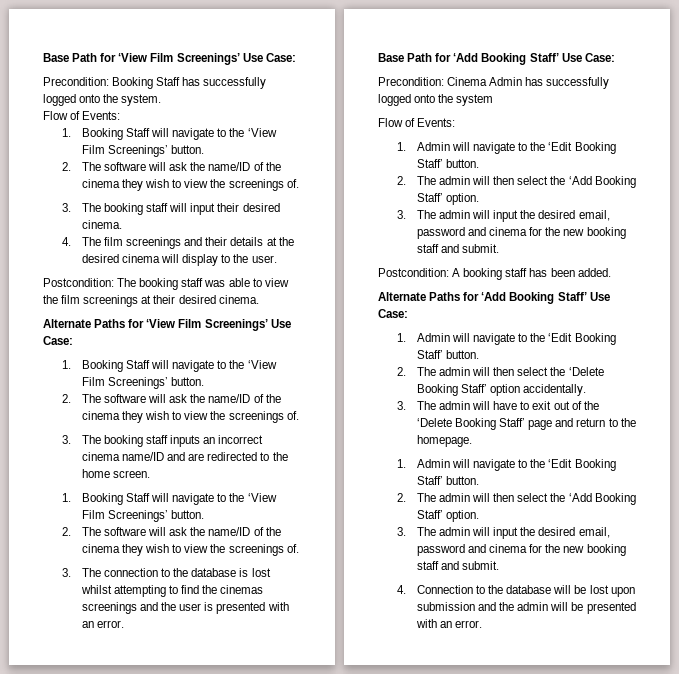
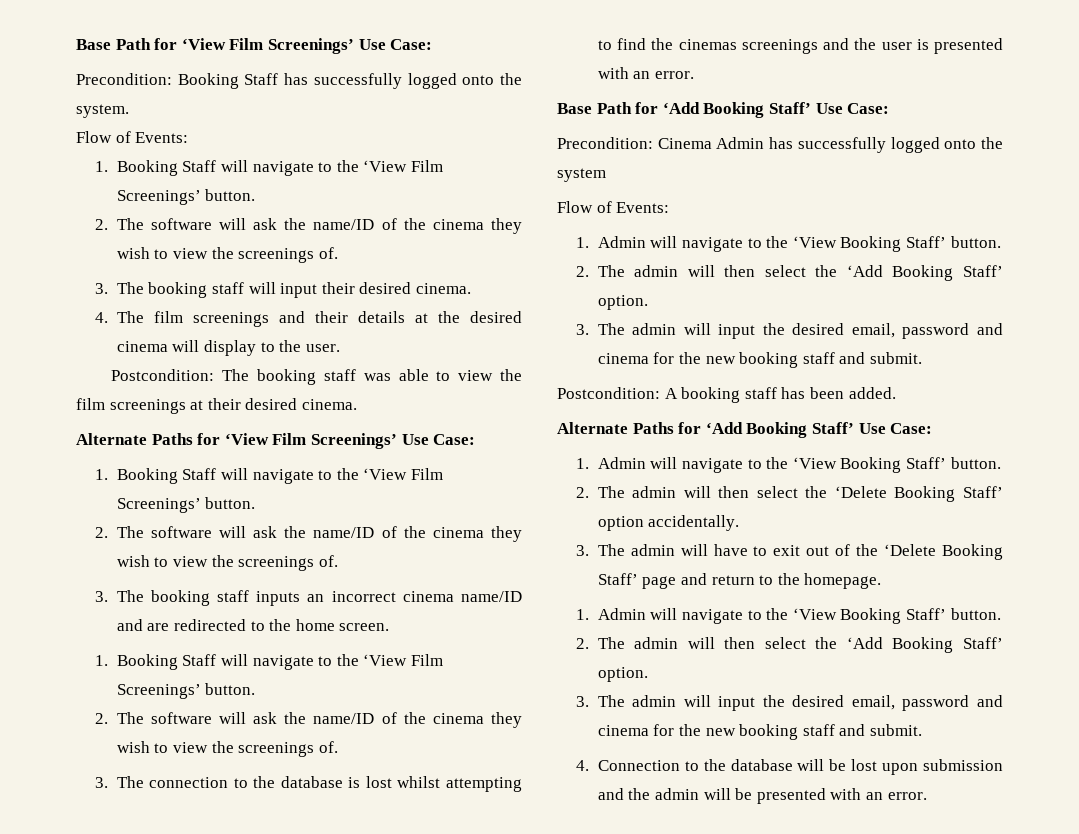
[548,142,573,151] ‘Edit -> [792,236,837,248] ‘View
[548,333,573,342] ‘Edit -> [792,457,837,469] ‘View
[548,459,573,468] ‘Edit -> [792,608,837,620] ‘View

